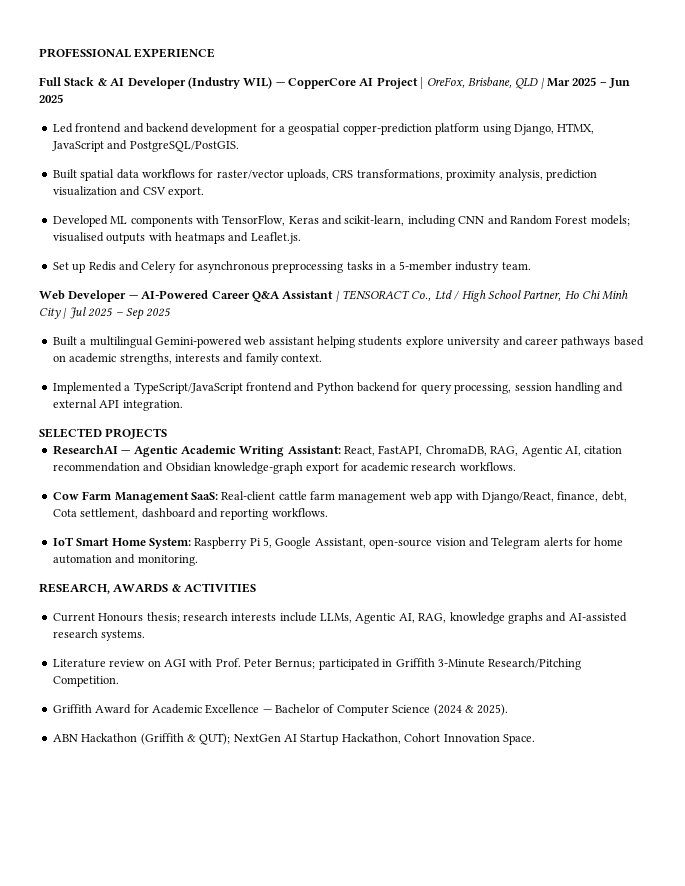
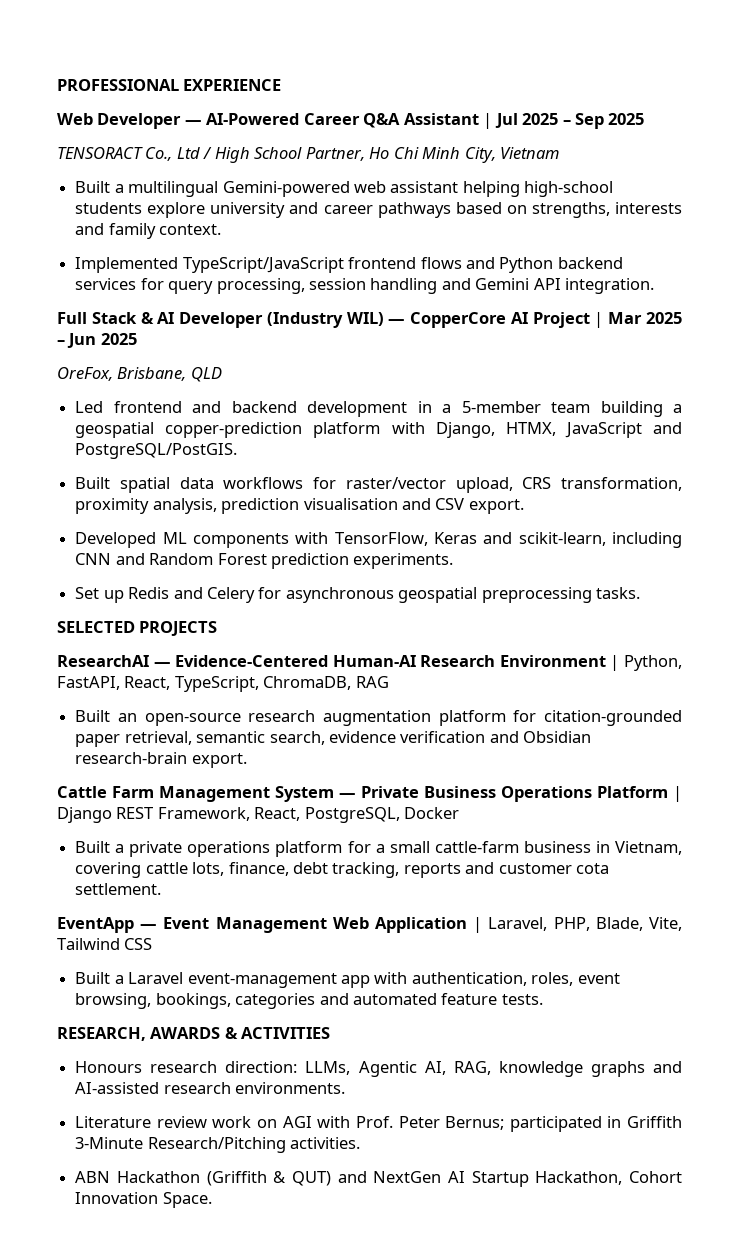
(216, 53) none -> [57,113,645,129] [57,147,560,163] [75,181,614,197] [75,202,682,218] [75,223,222,239] [75,257,623,273] [75,278,655,294] // Web Developer — AI-Powered Career Q&A Assistant | Jul 2025 – Sep 2025 // TENSORACT Co., Ltd / High School Partner, Ho Chi Minh City, Vietnam // Built a multilingual Gemini-powered web assistant helping high-school students explore university and career pathways based on strengths, interests and family context. // Implemented TypeScript/JavaScript frontend flows and Python backend services for query processing, session handling and Gemini API integration.
[426,77,544,89] OreFox, Brisbane, QLD | -> (604, 320) none
(63, 98) none -> [57,367,222,382] // OreFox, Brisbane, QLD
[260,123,276,132] for -> [417,401,663,417] in a 5-member team building
[482,124,511,135] using -> [391,422,425,434] with
[287,169,443,181] uploads, CRS transformations, -> [455,477,682,493] upload, CRS transformation,
[52,186,117,196] visualization -> [303,498,398,510] visualisation
[590,215,630,226] [52,232,301,244] models; visualised outputs with heatmaps and Leaflet.js. -> [270,553,454,569] prediction experiments.
[272,261,531,273] [39,290,629,302] [39,307,172,320] [52,336,644,348] [52,353,322,365] [52,382,624,394] [52,399,183,411] [39,428,168,439] [52,445,623,457] [52,462,516,474] [52,491,627,503] [52,508,328,520] [52,537,624,549] [52,554,198,566] [39,583,257,594] [52,612,317,623] preprocessing tasks in a 5-member industry team. // Web Developer — AI-Powered Career Q&A Assistant | TENSORACT Co., Ltd / High School Partner, Ho Chi Minh City | Jul 2025 – Sep 2025 // Built a multilingual Gemini-powered web assistant helping students explore university and career pathways based on academic strengths, interests and family context. // Implemented a TypeScript/JavaScript frontend and Python backend for query processing, session handling and external API integration. // SELECTED PROJECTS // ResearchAI — Agentic Academic Writing Assistant: React, FastAPI, ChromaDB, RAG, Agentic AI, citation recommendation and Obsidian knowledge-graph export for academic research workflows. // Cow Farm Management SaaS: Real-client cattle farm management web app with Django/React, finance, debt, Cota settlement, dashboard and reporting workflows. // IoT Smart Home System: Raspberry Pi 5, Google Assistant, open-source vision and Telegram alerts for home automation and monitoring. // RESEARCH, AWARDS & ACTIVITIES // Current Honours thesis; research interests include -> [398,587,641,603] [57,621,218,636] [57,655,682,671] [57,676,389,692] [75,710,683,726] [75,731,592,747] [75,752,247,768] [57,786,682,802] [57,807,460,823] [75,841,682,857] [75,862,610,878] [75,883,162,895] [57,917,682,933] [57,938,153,950] [75,972,620,988] [75,993,543,1009] [57,1027,331,1041] [75,1061,298,1073] geospatial preprocessing tasks. // SELECTED PROJECTS // ResearchAI — Evidence-Centered Human-AI Research Environment | Python, FastAPI, React, TypeScript, ChromaDB, RAG // Built an open-source research augmentation platform for citation-grounded paper retrieval, semantic search, evidence verification and Obsidian research-brain export. // Cattle Farm Management System — Private Business Operations Platform | Django REST Framework, React, PostgreSQL, Docker // Built a private operations platform for a small cattle-farm business in Vietnam, covering cattle lots, finance, debt tracking, reports and customer cota settlement. // EventApp — Event Management Web Application | Laravel, PHP, Blade, Vite, Tailwind CSS // Built a Laravel event-management app with authentication, roles, event browsing, bookings, categories and automated feature tests. // RESEARCH, AWARDS & ACTIVITIES // Honours research direction:
[101,630,146,641] systems. -> [235,1082,346,1094] environments.
(146, 663) none -> [212,1116,252,1128] work
[52,676,119,687] [52,704,509,716] Competition. // Griffith Award for Academic Excellence — Bachelor of Computer Science (2024 & 2025). -> [290,1137,361,1149] activities.
[199,733,231,745] QUT); -> [291,1171,367,1186] QUT) and

